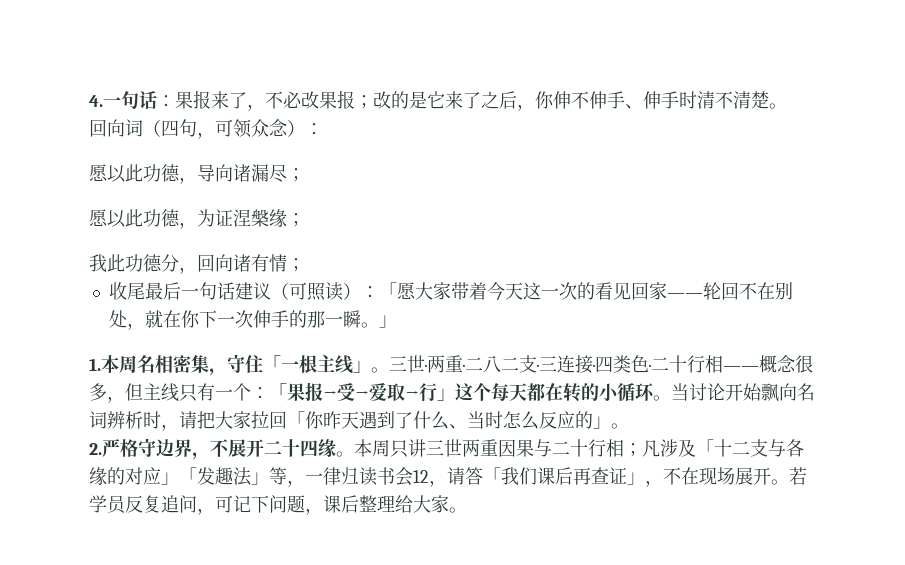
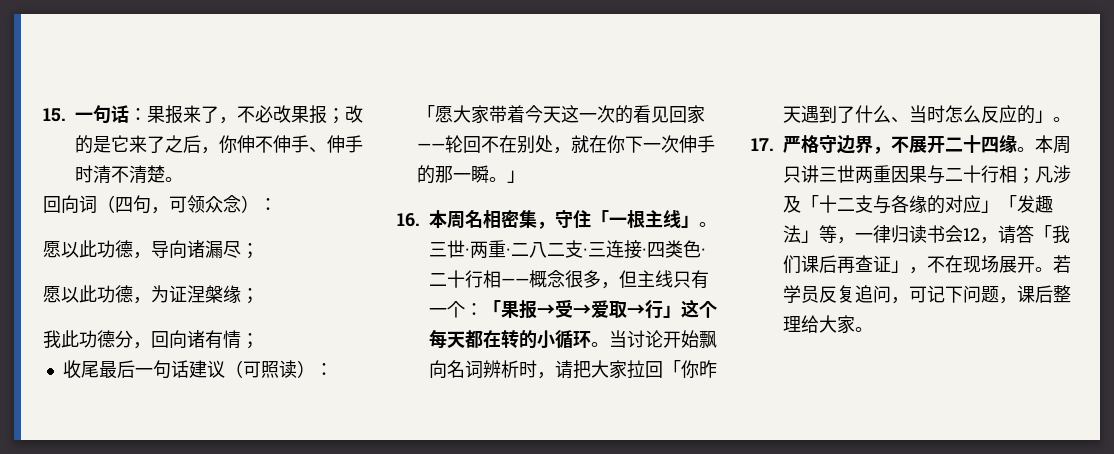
[89,95,103,107] 4. -> [43,108,66,122] 15.
[89,358,101,371] 1. -> [397,213,420,227] 16.
[89,443,102,455] 2. -> [751,138,774,151] 17.

